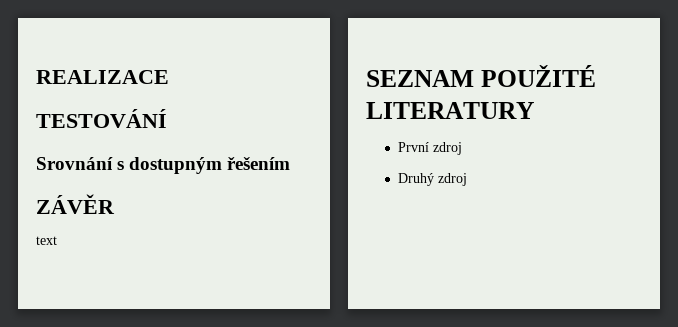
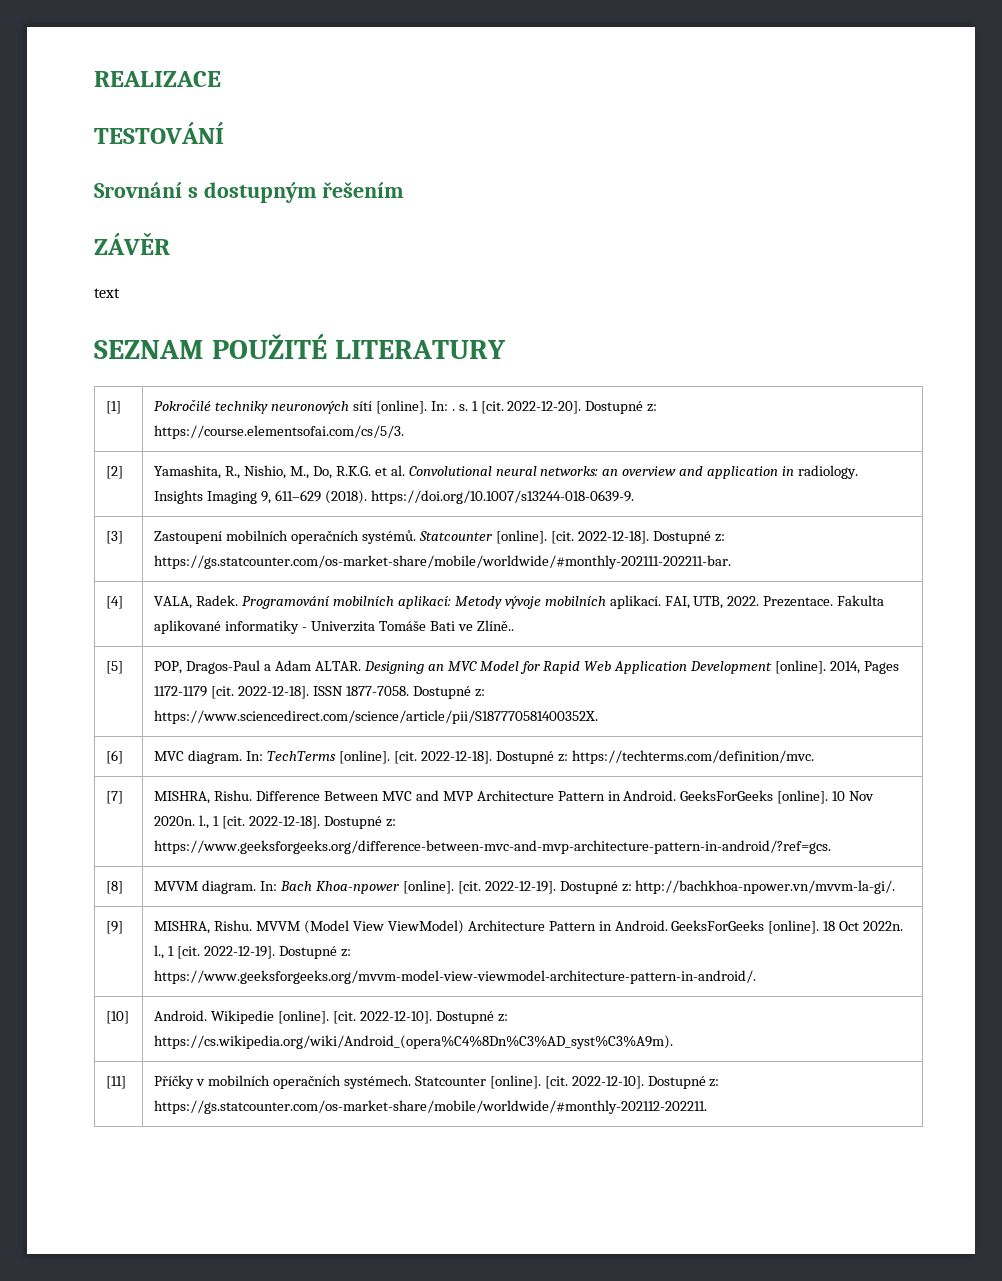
[397,142,462,155] [397,173,467,186] // První zdroj // Druhý zdroj -> [106,401,122,414] [154,399,658,414] [154,425,405,439] [106,466,124,479] [154,465,858,479] [154,490,634,504] [106,531,124,544] [154,530,725,544] [154,555,732,569] [106,596,124,609] [154,595,885,609] [154,620,514,634] [106,661,124,674] [154,660,899,674] [154,686,485,699] [154,710,599,724] [106,750,124,764] [154,750,814,764] [106,791,124,804] [154,790,875,804] [154,815,396,829] [154,840,832,854] [106,881,124,894] [154,880,896,894] [106,921,124,934] [154,920,904,934] [154,945,351,959] [154,970,757,984] [106,1011,130,1024] [154,1010,508,1024] [154,1035,674,1049] [106,1076,127,1089] [154,1075,720,1089] [154,1100,708,1114] // [1] | Pokročilé techniky neuronových sítí [online]. In: . s. 1 [cit. 2022-12-20]. Dostupné z: https://course.elementsofai.com/cs/5/3. // [2] | Yamashita, R., Nishio, M., Do, R.K.G. et al. Convolutional neural networks: an overview and application in radiology. Insights Imaging 9, 611–629 (2018). https://doi.org/10.1007/s13244-018-0639-9. // [3] | Zastoupení mobilních operačních systémů. Statcounter [online]. [cit. 2022-12-18]. Dostupné z: https://gs.statcounter.com/os-market-share/mobile/worldwide/#monthly-202111-202211-bar. // [4] | VALA, Radek. Programování mobilních aplikací: Metody vývoje mobilních aplikací. FAI, UTB, 2022. Prezentace. Fakulta aplikované informatiky - Univerzita Tomáše Bati ve Zlíně.. // [5] | POP, Dragos-Paul a Adam ALTAR. Designing an MVC Model for Rapid Web Application Development [online]. 2014, Pages 1172-1179 [cit. 2022-12-18]. ISSN 1877-7058. Dostupné z: https://www.sciencedirect.com/science/article/pii/S187770581400352X. // [6] | MVC diagram. In: TechTerms [online]. [cit. 2022-12-18]. Dostupné z: https://techterms.com/definition/mvc. // [7] | MISHRA, Rishu. Difference Between MVC and MVP Architecture Pattern in Android. GeeksForGeeks [online]. 10 Nov 2020n. l., 1 [cit. 2022-12-18]. Dostupné z: https://www.geeksforgeeks.org/difference-between-mvc-and-mvp-architecture-pattern-in-android/?ref=gcs. // [8] | MVVM diagram. In: Bach Khoa-npower [online]. [cit. 2022-12-19]. Dostupné z: http://bachkhoa-npower.vn/mvvm-la-gi/. // [9] | MISHRA, Rishu. MVVM (Model View ViewModel) Architecture Pattern in Android. GeeksForGeeks [online]. 18 Oct 2022n. l., 1 [cit. 2022-12-19]. Dostupné z: https://www.geeksforgeeks.org/mvvm-model-view-viewmodel-architecture-pattern-in-android/. // [10] | Android. Wikipedie [online]. [cit. 2022-12-10]. Dostupné z: https://cs.wikipedia.org/wiki/Android_(opera%C4%8Dn%C3%AD_syst%C3%A9m). // [11] | Příčky v mobilních operačních systémech. Statcounter [online]. [cit. 2022-12-10]. Dostupné z: https://gs.statcounter.com/os-market-share/mobile/worldwide/#monthly-202112-202211.

